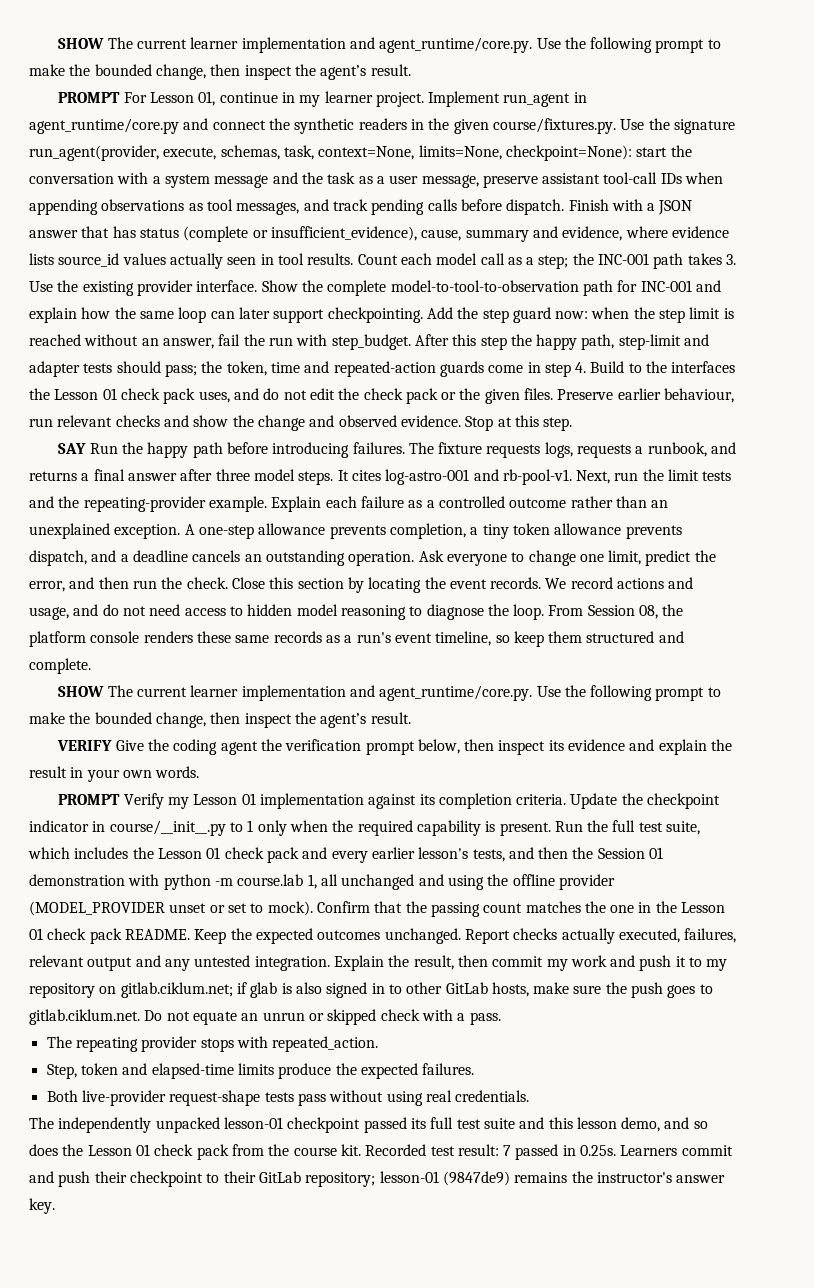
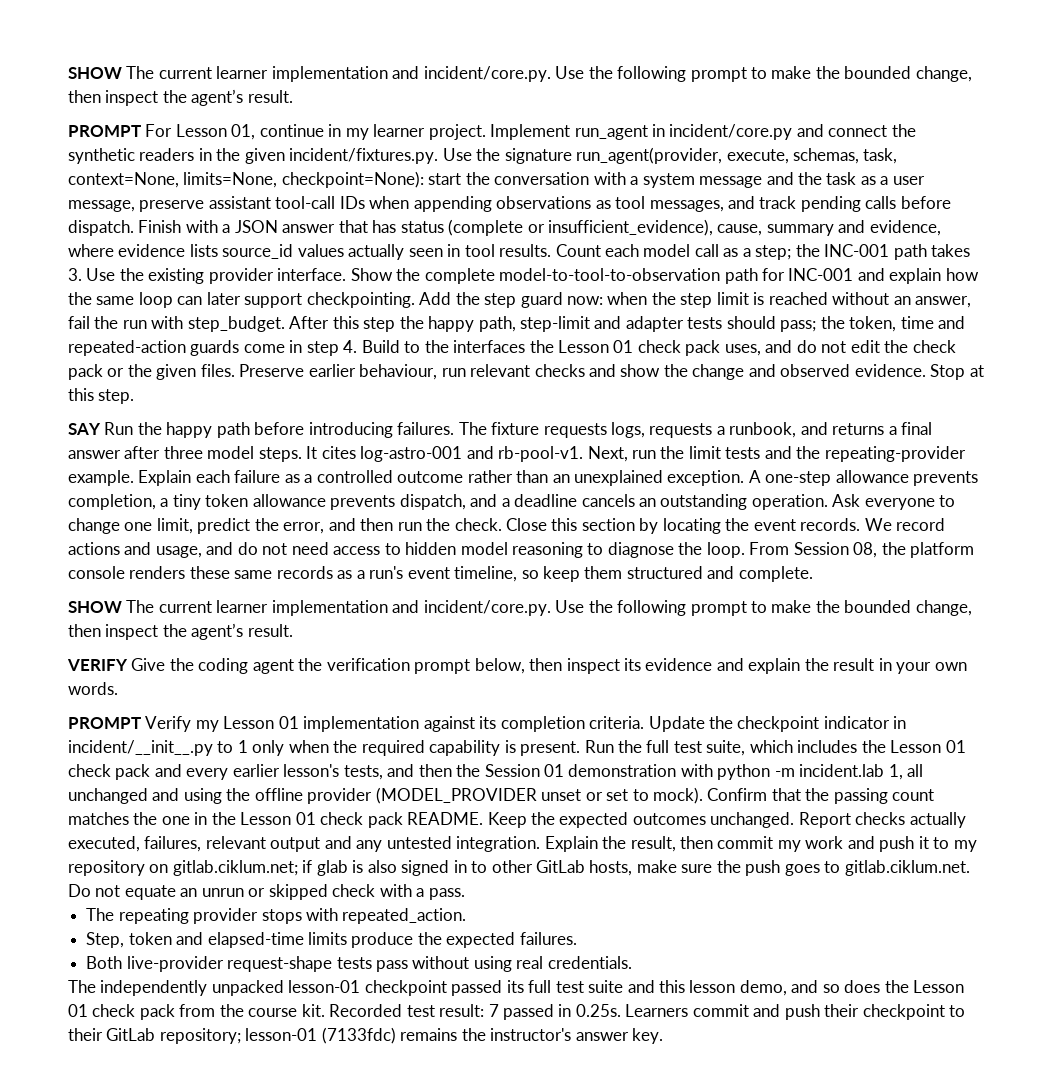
[58,37,533,53] SHOW The current learner implementation and agent_runtime/core.py. -> [68,66,551,82] SHOW The current learner implementation and incident/core.py.
[29,118,179,134] agent_runtime/core.py -> [669,124,793,140] incident/core.py
[492,118,616,134] course/fixtures.py. -> [289,148,439,164] incident/fixtures.py.
[379,685,533,701] agent_runtime/core.py. -> [423,600,551,616] incident/core.py.
[109,820,226,836] course/__init__.py -> [68,740,213,756] incident/__init__.py
[237,874,304,886] course.lab -> [799,764,885,777] incident.lab
[442,1171,510,1186] (9847de9) -> [321,1027,396,1044] (7133fdc)

